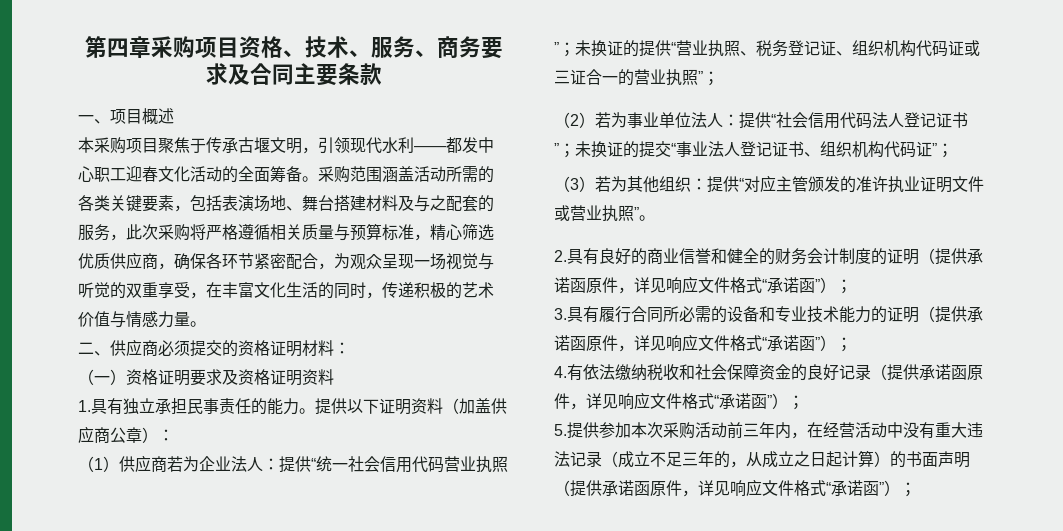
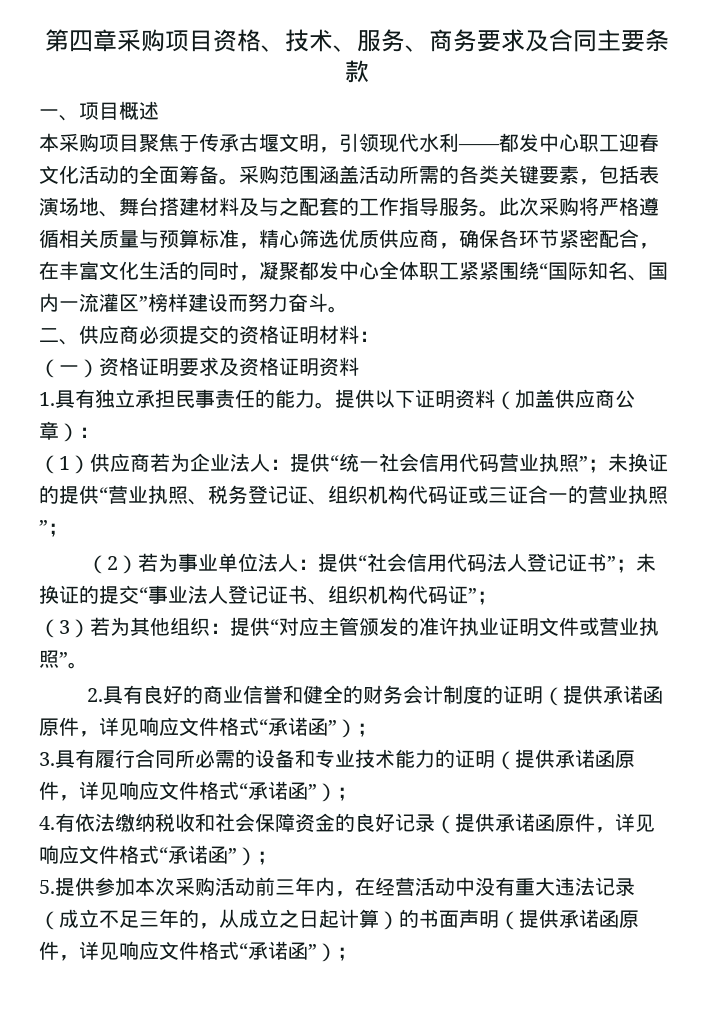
[78,224,126,241] 服务， -> [359,197,499,217] 工作指导服务。
[334,253,494,270] [78,282,206,299] 为观众呈现一场视觉与听觉的双重享受， -> (659, 246) none
[382,282,494,299] [78,311,190,328] 传递积极的艺术价值与情感力量 -> [259,261,668,281] [39,293,328,312] 凝聚都发中心全体职工紧紧围绕“国际知名、国内一流灌区”榜样建设而努力奋斗

